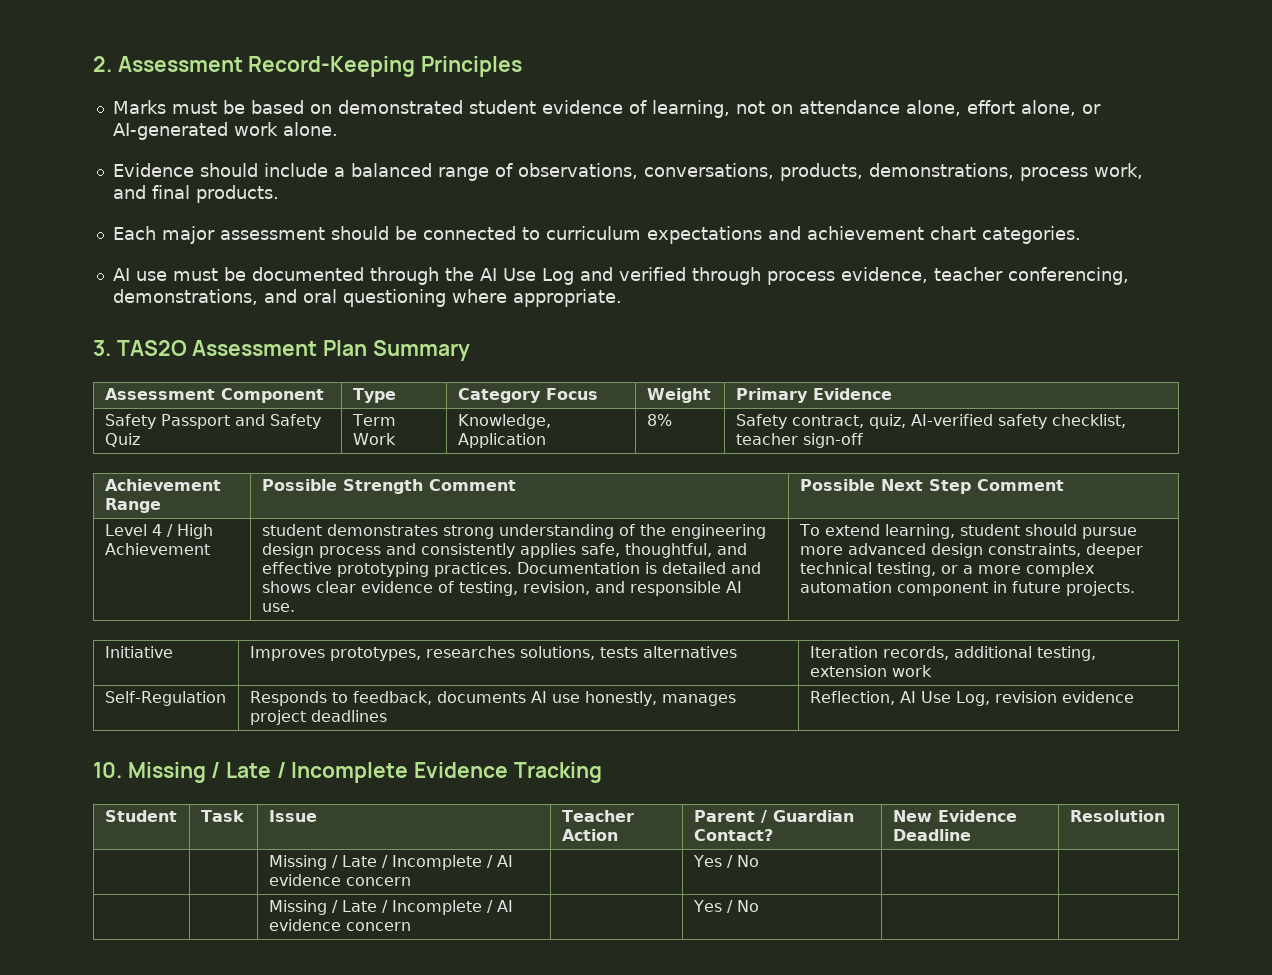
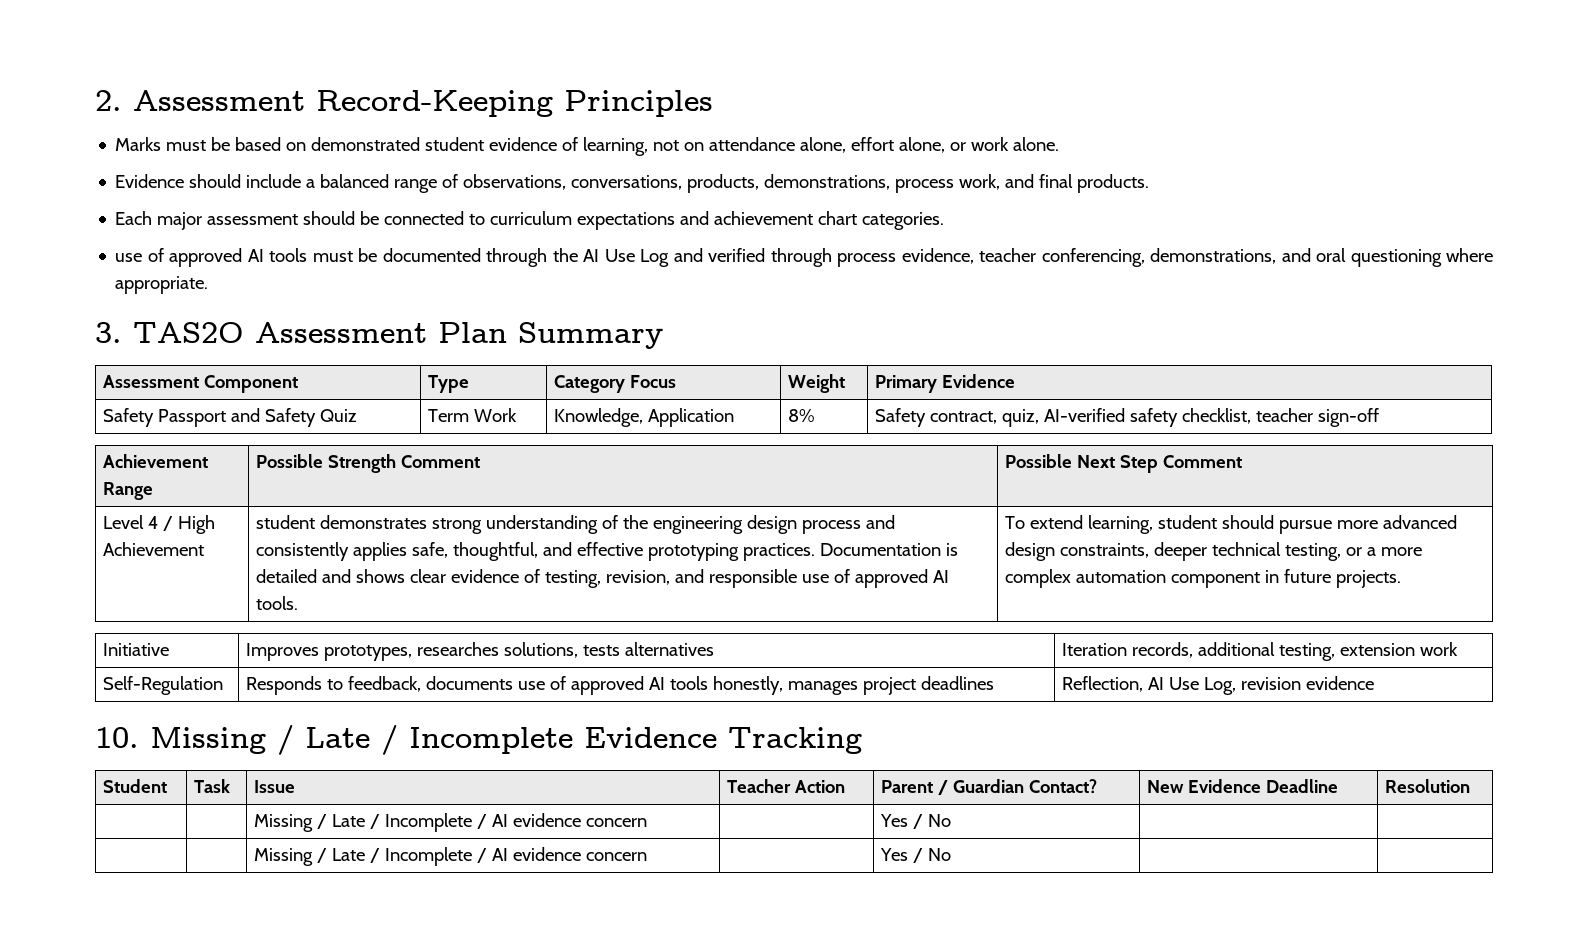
[112,122,228,140] AI-generated -> (967, 146) none
[112,268,167,281] AI use -> [115,248,308,267] use of approved AI tools
[725,581,742,593] [261,603,295,612] AI use. -> [802,569,950,588] [256,596,299,610] use of approved AI tools.
[530,691,580,703] AI use -> [518,676,709,695] use of approved AI tools

